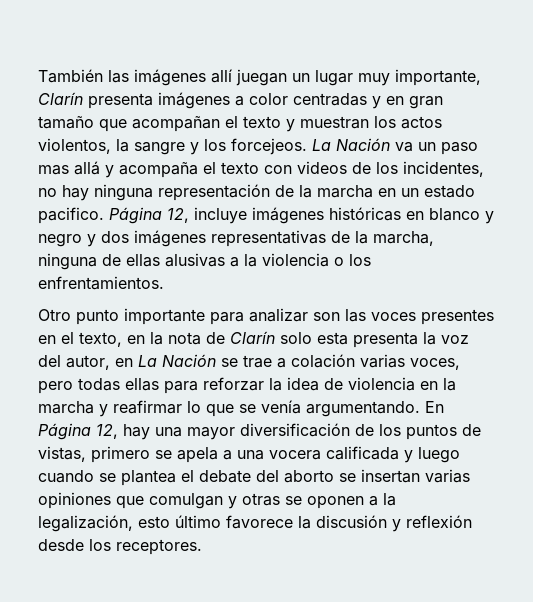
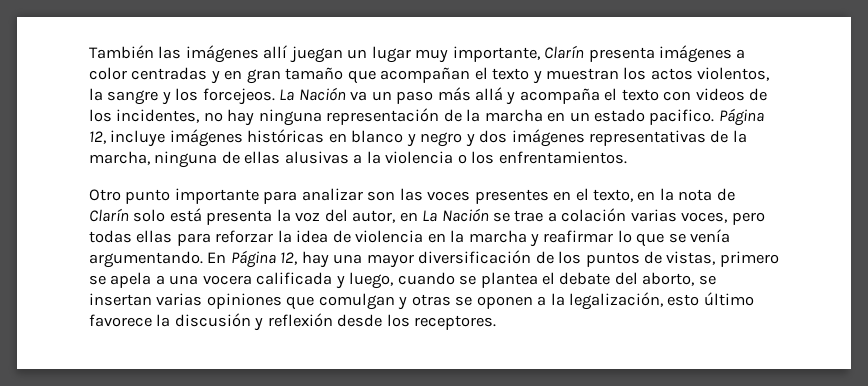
[38,165,69,175] mas -> [437,87,471,101] más
[317,332,348,345] esta -> [169,208,202,222] está
[418,447,460,463] luego -> [349,272,394,289] luego,
[284,470,334,483] aborto -> [642,272,695,286] aborto,

